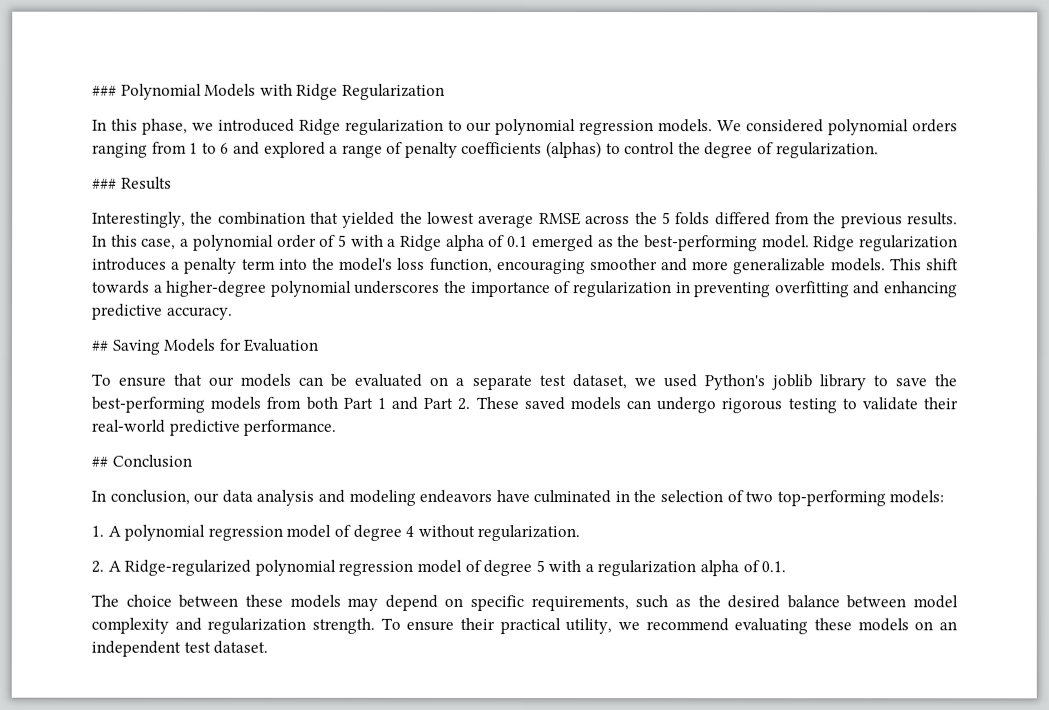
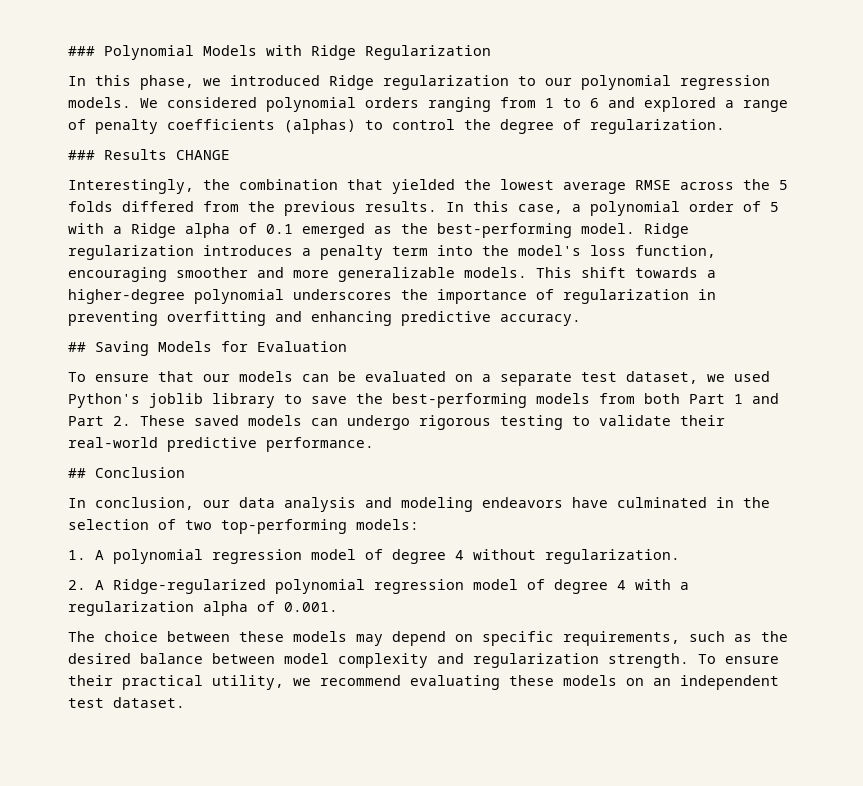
(172, 183) none -> [176,150,230,160] CHANGE
[535,560,545,573] 5 -> [617,580,626,590] 4
[761,561,787,573] 0.1. -> [284,602,338,612] 0.001.

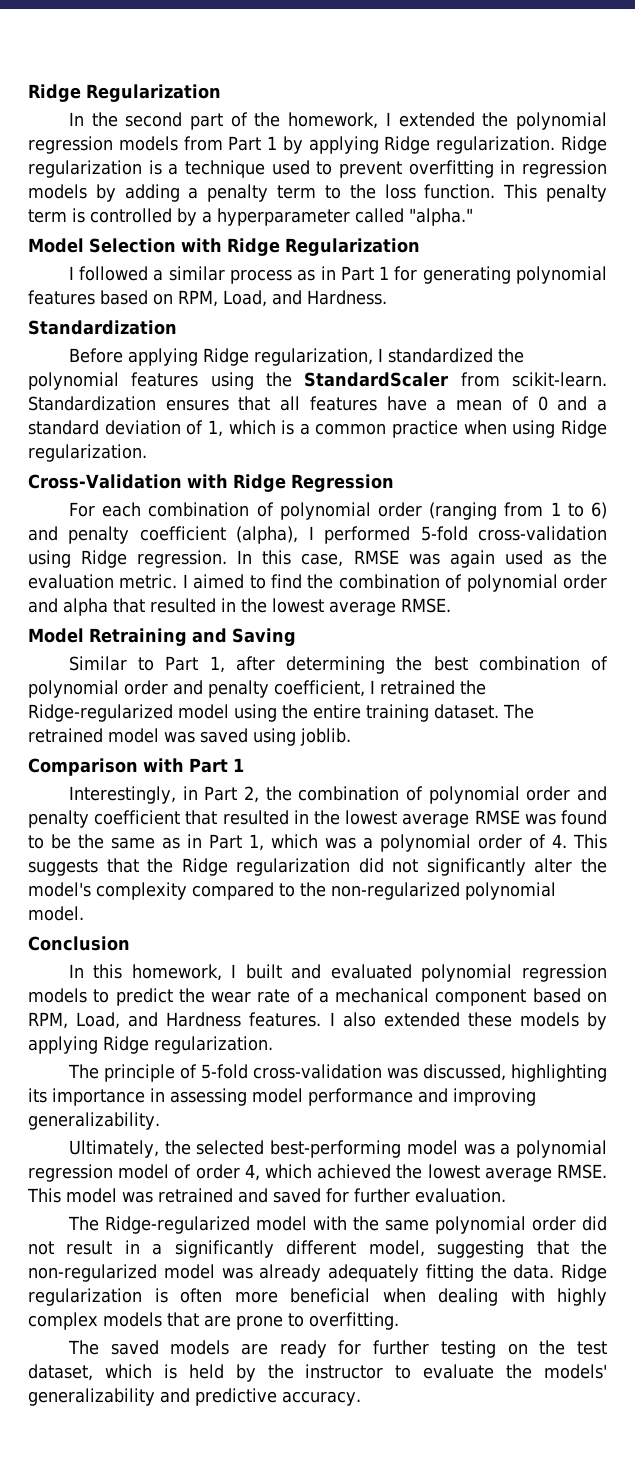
[68,45,491,60] [68,75,770,90] [68,97,788,112] [68,119,725,134] [68,149,230,160] [68,179,788,194] [68,201,779,216] [68,223,689,238] [68,245,716,260] [68,267,716,282] [68,289,716,304] [68,311,581,326] [68,341,347,356] [68,371,770,386] [68,393,779,408] [68,415,725,430] [68,437,374,452] [68,467,185,478] [68,497,770,512] [68,519,419,534] [68,549,680,564] [68,579,689,594] [68,601,338,616] [68,631,788,646] [68,653,779,668] [68,675,779,690] [68,697,185,708] ### Polynomial Models with Ridge Regularization // In this phase, we introduced Ridge regularization to our polynomial regression models. We considered polynomial orders ranging from 1 to 6 and explored a range of penalty coefficients (alphas) to control the degree of regularization. // ### Results CHANGE // Interestingly, the combination that yielded the lowest average RMSE across the 5 folds differed from the previous results. In this case, a polynomial order of 5 with a Ridge alpha of 0.1 emerged as the best-performing model. Ridge regularization introduces a penalty term into the model's loss function, encouraging smoother and more generalizable models. This shift towards a higher-degree polynomial underscores the importance of regularization in preventing overfitting and enhancing predictive accuracy. // ## Saving Models for Evaluation // To ensure that our models can be evaluated on a separate test dataset, we used Python's joblib library to save the best-performing models from both Part 1 and Part 2. These saved models can undergo rigorous testing to validate their real-world predictive performance. // ## Conclusion // In conclusion, our data analysis and modeling endeavors have culminated in the selection of two top-performing models: // 1. A polynomial regression model of degree 4 without regularization. // 2. A Ridge-regularized polynomial regression model of degree 4 with a regularization alpha of 0.001. // The choice between these models may depend on specific requirements, such as the desired balance between model complexity and regularization strength. To ensure their practical utility, we recommend evaluating these models on an independent test dataset. -> [28,84,221,102] [68,112,607,130] [28,136,608,154] [28,160,607,178] [28,184,607,202] [28,208,473,226] [28,238,420,256] [68,266,608,284] [28,290,387,307] [28,320,177,335] [68,348,524,366] [28,372,607,390] [28,396,608,411] [28,420,607,438] [28,444,147,462] [28,474,394,492] [68,502,607,520] [28,526,607,544] [28,550,607,568] [28,574,607,592] [28,598,451,616] [28,628,296,646] [68,656,608,674] [28,680,486,698] [28,704,534,722] [28,728,351,746] [28,758,244,776] [68,786,608,804] [28,810,607,828] [28,834,607,852] [28,858,607,876] [28,882,556,900] [28,906,84,921] [28,936,130,951] [68,964,607,982] [28,988,607,1006] [28,1012,608,1030] [28,1036,273,1054] [67,1064,607,1082] [28,1088,536,1106] [28,1112,160,1130] [68,1140,607,1158] [28,1164,607,1182] [27,1188,506,1203] [67,1216,607,1234] [28,1240,608,1258] [28,1264,607,1282] [28,1288,607,1306] [28,1312,399,1330] [67,1340,608,1358] [28,1364,607,1382] [28,1388,361,1406] Ridge Regularization // In the second part of the homework, I extended the polynomial regression models from Part 1 by applying Ridge regularization. Ridge regularization is a technique used to prevent overfitting in regression models by adding a penalty term to the loss function. This penalty term is controlled by a hyperparameter called "alpha." // Model Selection with Ridge Regularization // I followed a similar process as in Part 1 for generating polynomial features based on RPM, Load, and Hardness. // Standardization // Before applying Ridge regularization, I standardized the polynomial features using the StandardScaler from scikit-learn. Standardization ensures that all features have a mean of 0 and a standard deviation of 1, which is a common practice when using Ridge regularization. // Cross-Validation with Ridge Regression // For each combination of polynomial order (ranging from 1 to 6) and penalty coefficient (alpha), I performed 5-fold cross-validation using Ridge regression. In this case, RMSE was again used as the evaluation metric. I aimed to find the combination of polynomial order and alpha that resulted in the lowest average RMSE. // Model Retraining and Saving // Similar to Part 1, after determining the best combination of polynomial order and penalty coefficient, I retrained the Ridge-regularized model using the entire training dataset. The retrained model was saved using joblib. // Comparison with Part 1 // Interestingly, in Part 2, the combination of polynomial order and penalty coefficient that resulted in the lowest average RMSE was found to be the same as in Part 1, which was a polynomial order of 4. This suggests that the Ridge regularization did not significantly alter the model's complexity compared to the non-regularized polynomial model. // Conclusion // In this homework, I built and evaluated polynomial regression models to predict the wear rate of a mechanical component based on RPM, Load, and Hardness features. I also extended these models by applying Ridge regularization. // The principle of 5-fold cross-validation was discussed, highlighting its importance in assessing model performance and improving generalizability. // Ultimately, the selected best-performing model was a polynomial regression model of order 4, which achieved the lowest average RMSE. This model was retrained and saved for further evaluation. // The Ridge-regularized model with the same polynomial order did not result in a significantly different model, suggesting that the non-regularized model was already adequately fitting the data. Ridge regularization is often more beneficial when dealing with highly complex models that are prone to overfitting. // The saved models are ready for further testing on the test dataset, which is held by the instructor to evaluate the models' generalizability and predictive accuracy.

